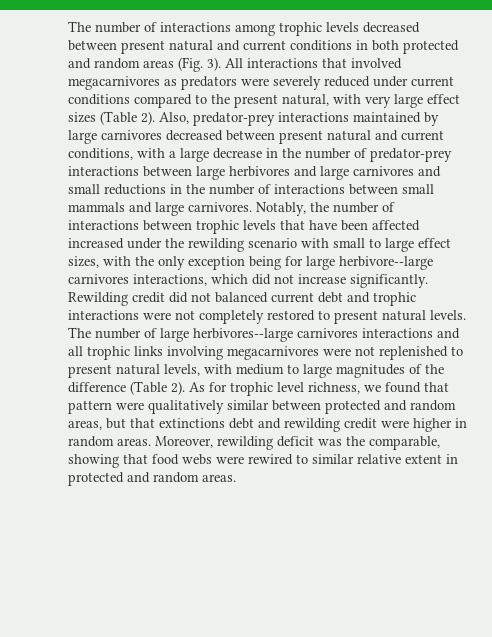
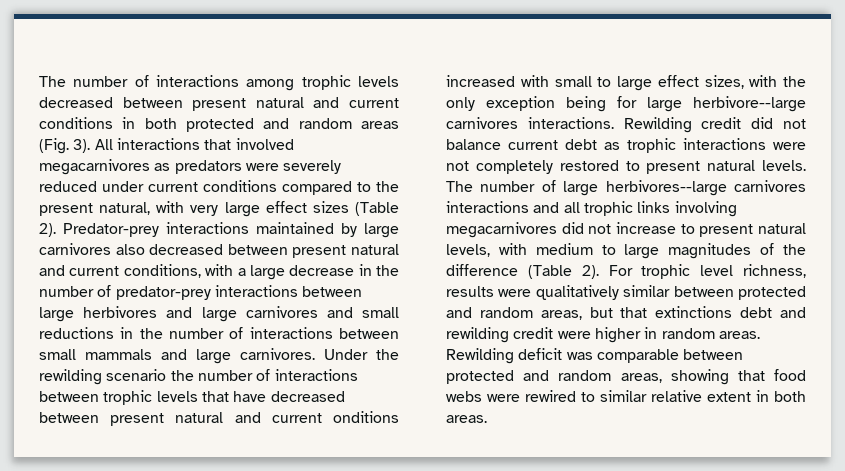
[159,112,275,126] Also, predator-prey -> [63,223,159,237] Predator-prey
(162, 135) none -> [115,244,145,255] also
[256,202,306,216] Notably, -> [324,349,399,360] [39,369,167,385] Under the rewilding scenario
[341,220,420,231] [68,238,297,252] been affected increased under the rewilding scenario -> [270,391,345,402] [39,411,399,426] [446,75,515,87] decreased between present natural and current onditions increased
[133,274,428,288] interactions, which did not increase significantly. -> [527,117,614,129] interactions.
[215,292,268,303] balanced -> [446,139,501,150] balance
[347,292,370,303] and -> [604,142,620,150] as
[323,346,448,360] were not replenished -> [561,222,676,234] did not increase
[189,382,227,392] As for -> [608,265,633,276] For
[364,382,449,393] [68,400,112,414] we found that pattern -> [446,286,494,297] results
[155,436,440,450] Moreover, rewilding deficit was the comparable, -> [446,348,744,364] [446,370,662,384] Rewilding deficit was comparable between protected and random areas,
[68,472,199,486] protected and random -> [774,391,806,402] both

